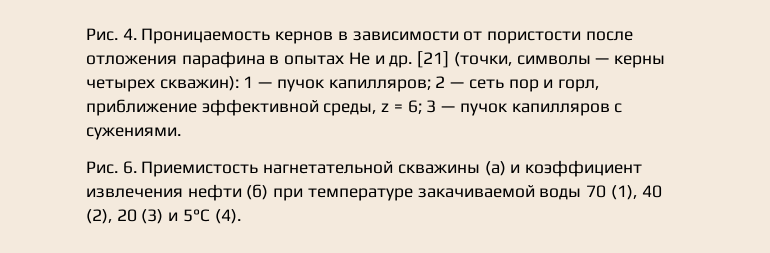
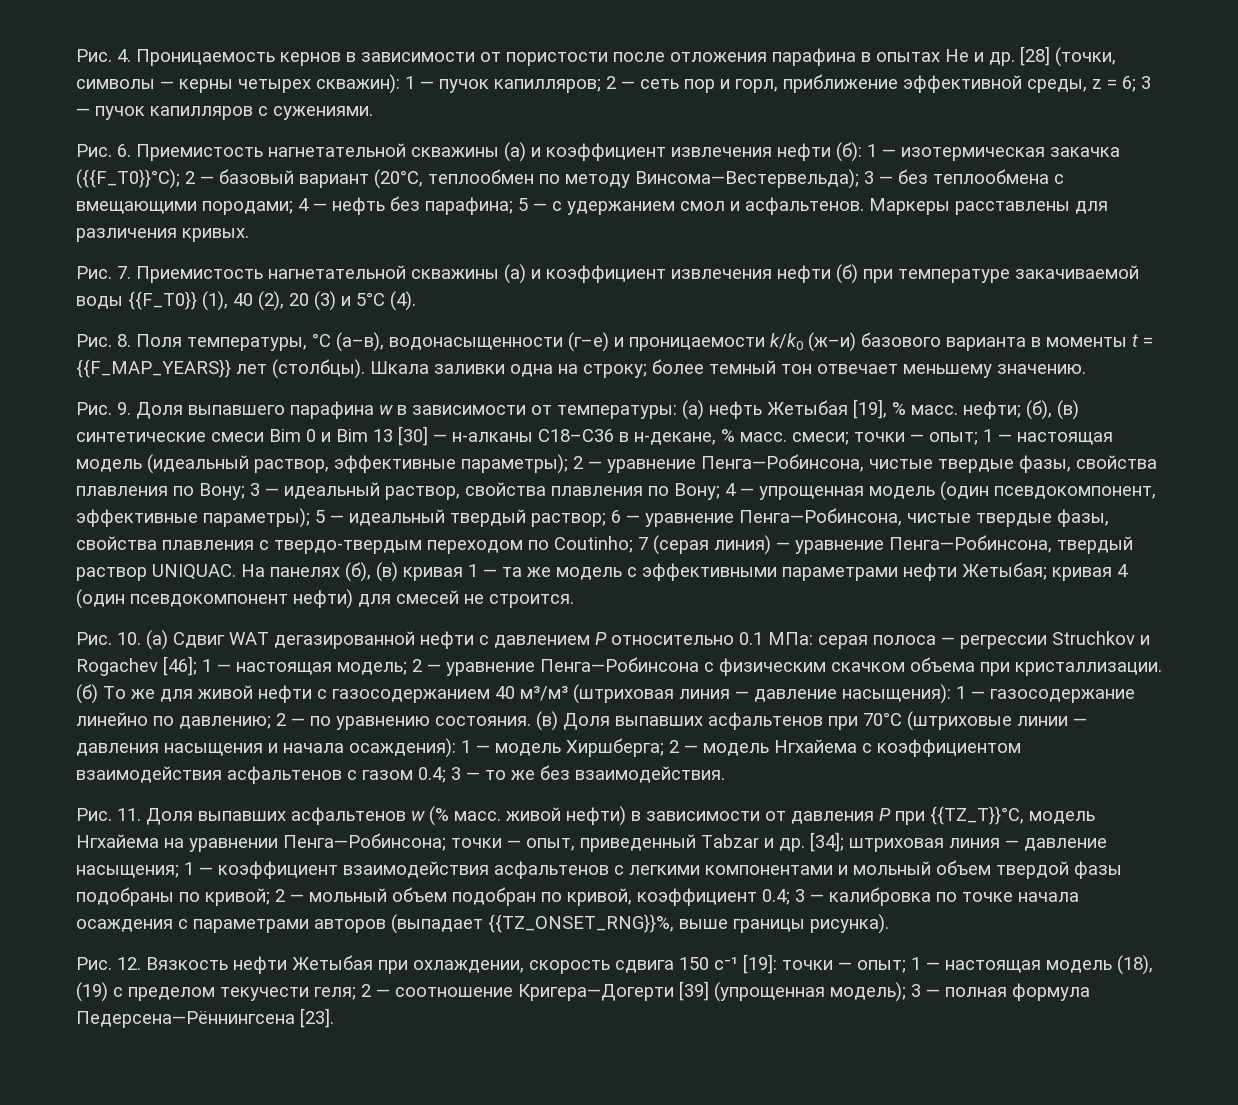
[417,51,450,68] [21] -> [1020,46,1050,66] [28]
(242, 192) none -> [836,142,1120,162] [76,169,1064,189] [76,196,1108,215] [76,228,249,242] [76,264,831,284] (б): 1 — изотермическая закачка ({{F_T0}}°C); 2 — базовый вариант (20°C, теплообмен по методу Винсома—Вестервельда); 3 — без теплообмена с вмещающими породами; 4 — нефть без парафина; 5 — с удержанием смол и асфальтенов. Маркеры расставлены для различения кривых. // Рис. 7. Приемистость нагнетательной скважины (а) и коэффициент извлечения нефти
[586,185,607,198] 70 -> [128,291,197,310] {{F_T0}}
(241, 216) none -> [76,332,1153,352] [76,359,1086,379] [76,399,1079,420] [76,426,1113,446] [76,454,1157,474] [76,481,1156,501] [76,508,1109,528] [76,535,1133,555] [76,562,1128,582] [76,589,574,609] [76,630,1150,650] [76,656,1162,676] [76,684,1135,704] [76,711,1087,731] [76,738,1021,758] [76,765,725,784] [76,806,1095,826] [76,832,1107,852] [76,860,1122,879] [76,887,1079,906] [76,914,889,934] [76,954,1153,975] [76,981,1090,1002] [76,1008,334,1028] // Рис. 8. Поля температуры, °C (а–в), водонасыщенности (г–е) и проницаемости k/k0 (ж–и) базового варианта в моменты t = {{F_MAP_YEARS}} лет (столбцы). Шкала заливки одна на строку; более темный тон отвечает меньшему значению. // Рис. 9. Доля выпавшего парафина w в зависимости от температуры: (а) нефть Жетыбая [19], % масс. нефти; (б), (в) синтетические смеси Bim 0 и Bim 13 [30] — н-алканы C18–C36 в н-декане, % масс. смеси; точки — опыт; 1 — настоящая модель (идеальный раствор, эффективные параметры); 2 — уравнение Пенга—Робинсона, чистые твердые фазы, свойства плавления по Вону; 3 — идеальный раствор, свойства плавления по Вону; 4 — упрощенная модель (один псевдокомпонент, эффективные параметры); 5 — идеальный твердый раствор; 6 — уравнение Пенга—Робинсона, чистые твердые фазы, свойства плавления с твердо-твердым переходом по Coutinho; 7 (серая линия) — уравнение Пенга—Робинсона, твердый раствор UNIQUAC. На панелях (б), (в) кривая 1 — та же модель с эффективными параметрами нефти Жетыбая; кривая 4 (один псевдокомпонент нефти) для смесей не строится. // Рис. 10. (а) Сдвиг WAT дегазированной нефти с давлением P относительно 0.1 МПа: серая полоса — регрессии Struchkov и Rogachev [46]; 1 — настоящая модель; 2 — уравнение Пенга—Робинсона с физическим скачком объема при кристаллизации. (б) То же для живой нефти с газосодержанием 40 м³/м³ (штриховая линия — давление насыщения): 1 — газосодержание линейно по давлению; 2 — по уравнению состояния. (в) Доля выпавших асфальтенов при 70°C (штриховые линии — давления насыщения и начала осаждения): 1 — модель Хиршберга; 2 — модель Нгхайема с коэффициентом взаимодействия асфальтенов с газом 0.4; 3 — то же без взаимодействия. // Рис. 11. Доля выпавших асфальтенов w (% масс. живой нефти) в зависимости от давления P при {{TZ_T}}°C, модель Нгхайема на уравнении Пенга—Робинсона; точки — опыт, приведенный Tabzar и др. [34]; штриховая линия — давление насыщения; 1 — коэффициент взаимодействия асфальтенов с легкими компонентами и мольный объем твердой фазы подобраны по кривой; 2 — мольный объем подобран по кривой, коэффициент 0.4; 3 — калибровка по точке начала осаждения с параметрами авторов (выпадает {{TZ_ONSET_RNG}}%, выше границы рисунка). // Рис. 12. Вязкость нефти Жетыбая при охлаждении, скорость сдвига 150 с⁻¹ [19]: точки — опыт; 1 — настоящая модель (18), (19) с пределом текучести геля; 2 — соотношение Кригера—Догерти [39] (упрощенная модель); 3 — полная формула Педерсена—Рённингсена [23].

